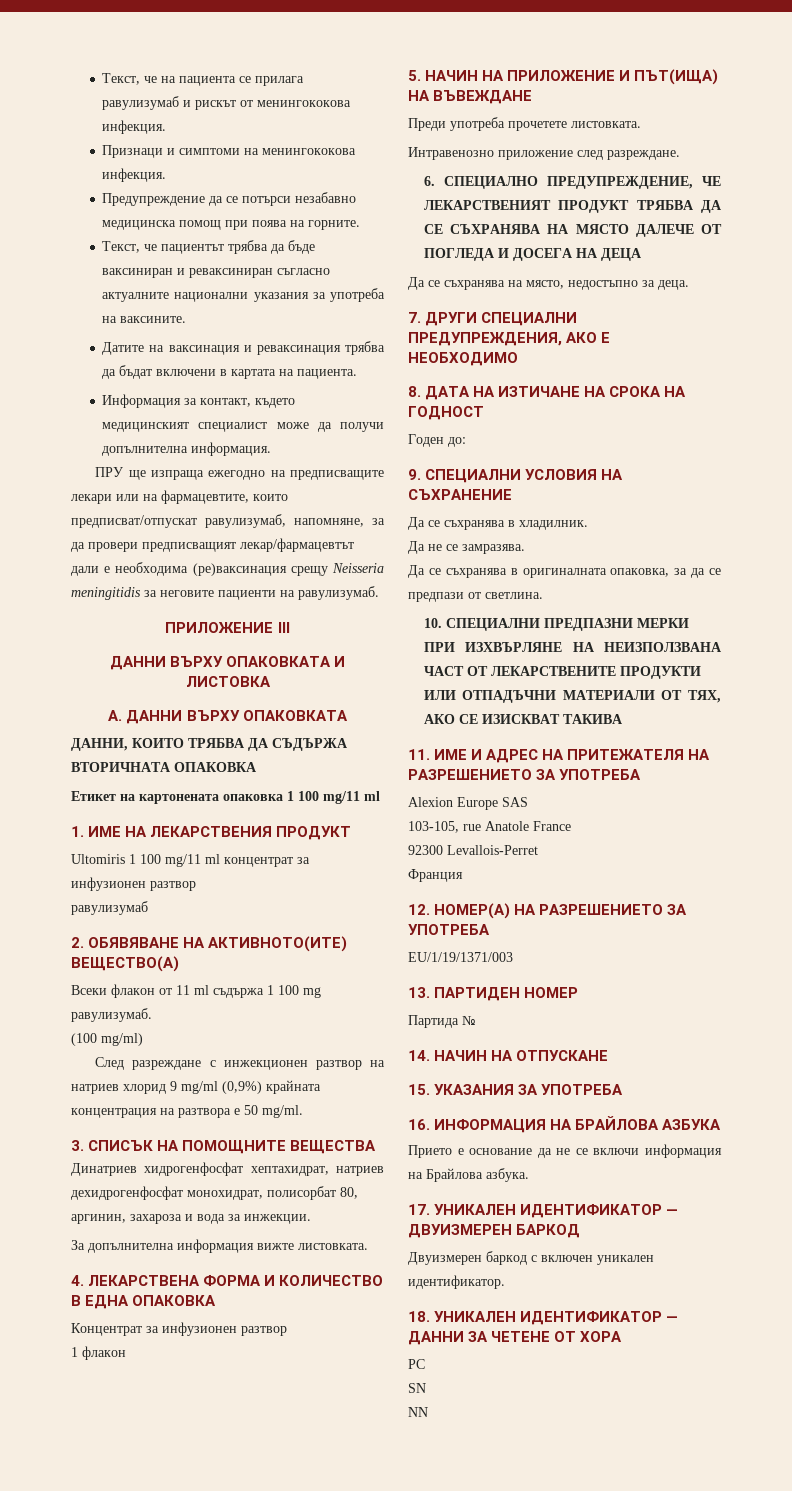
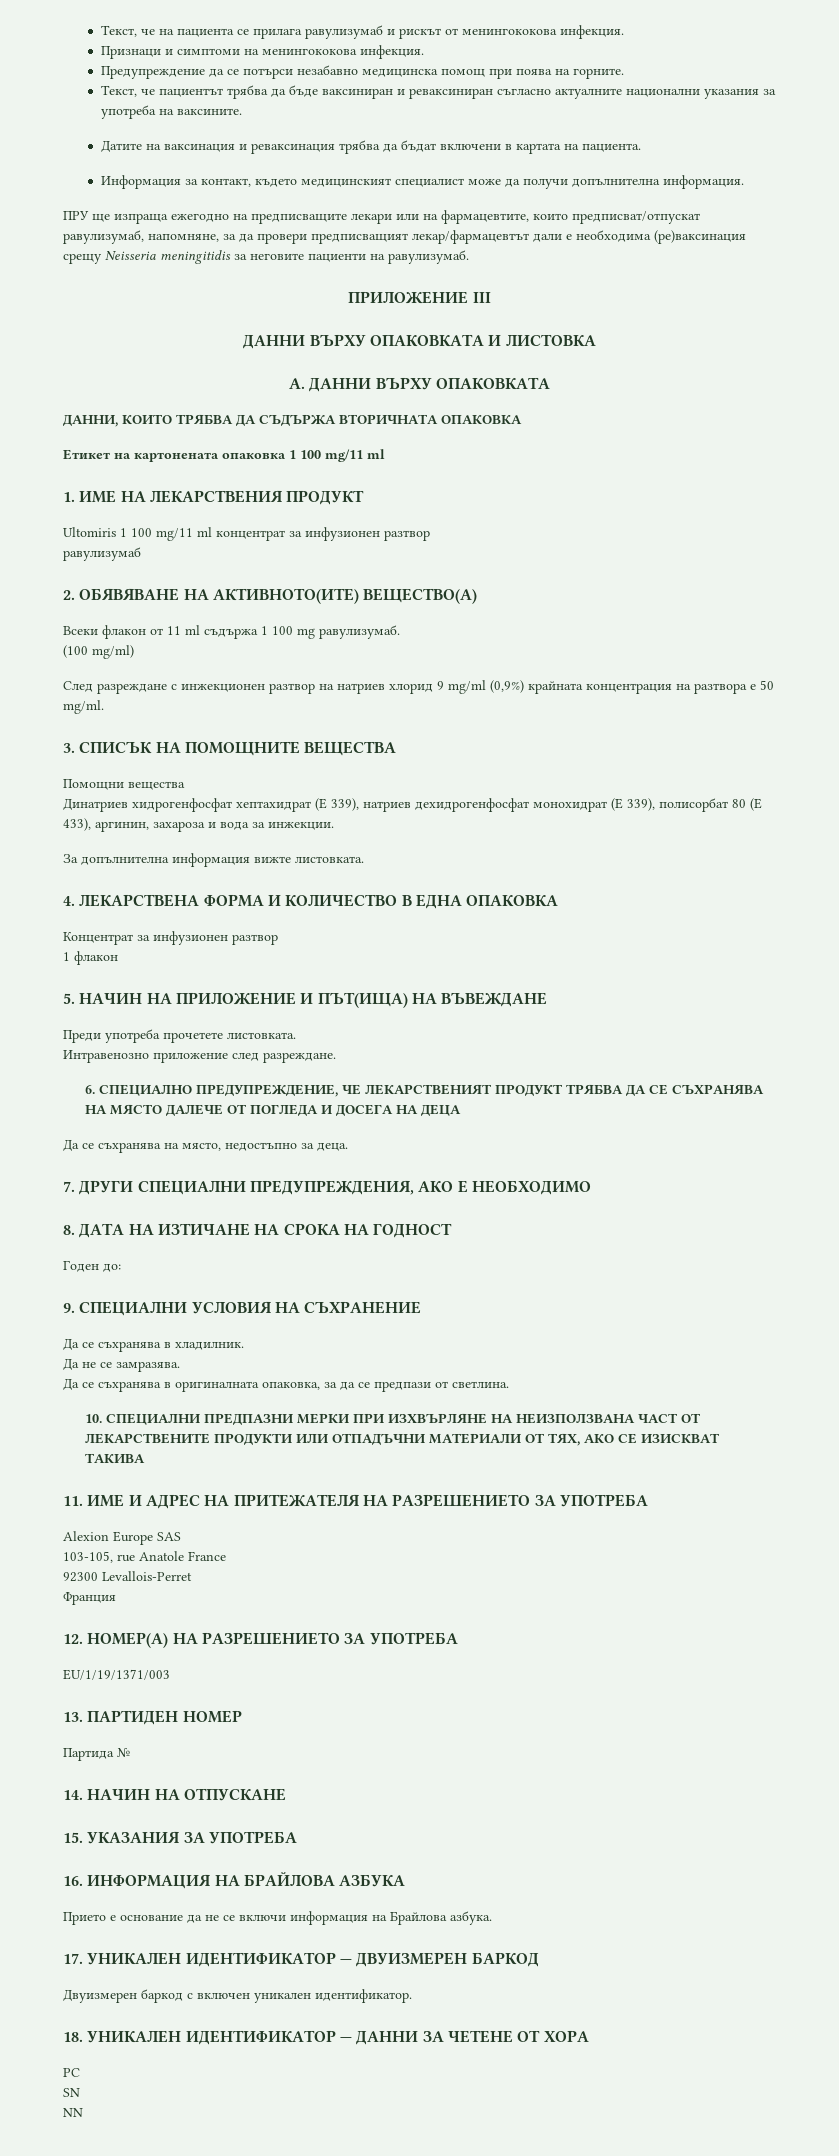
(377, 1147) none -> [63,779,185,790] // Помощни вещества
[250,1166,384,1176] [71,1186,358,1200] хептахидрат, натриев дехидрогенфосфат монохидрат, полисорбат 80, -> [236,798,762,812] [63,818,91,831] хептахидрат (Е 339), натриев дехидрогенфосфат монохидрат (Е 339), полисорбат 80 (Е 433),

